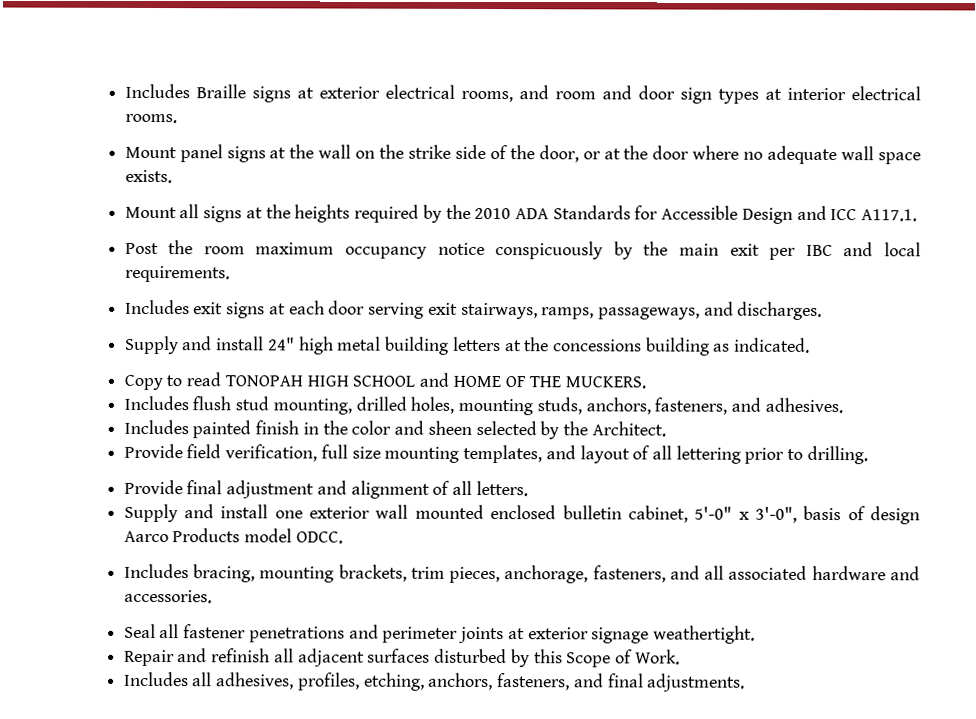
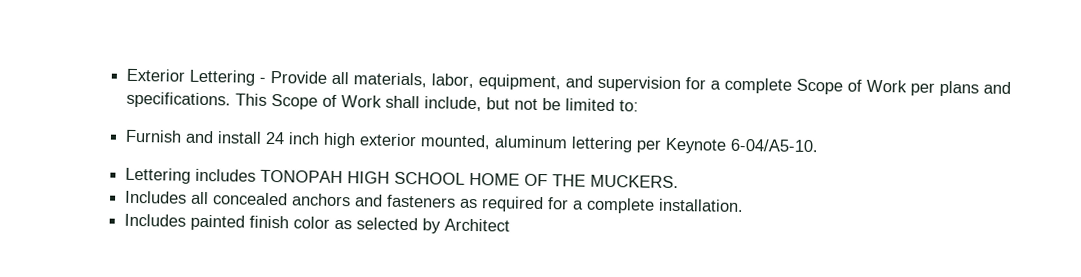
[124,83,922,104] [124,113,177,124] [124,144,921,165] [124,169,172,184] [124,204,918,224] [124,240,922,260] [124,265,230,283] [124,299,823,320] [124,335,811,356] [123,372,222,391] Includes Braille signs at exterior electrical rooms, and room and door sign types at interior electrical rooms. // Mount panel signs at the wall on the strike side of the door, or at the door where no adequate wall space exists. // Mount all signs at the heights required by the 2010 ADA Standards for Accessible Design and ICC A117.1. // Post the room maximum occupancy notice conspicuously by the main exit per IBC and local requirements. // Includes exit signs at each door serving exit stairways, ramps, passageways, and discharges. // Supply and install 24" high metal building letters at the concessions building as indicated. // Copy to read -> [125,68,1011,97] [125,91,639,112] [124,129,819,154] [124,167,256,184] Exterior Lettering - Provide all materials, labor, equipment, and supervision for a complete Scope of Work per plans and specifications. This Scope of Work shall include, but not be limited to: // Furnish and install 24 inch high exterior mounted, aluminum lettering per Keynote 6-04/A5-10. // Lettering includes
[419,372,450,387] and -> (465, 178) none
[192,396,843,416] [123,419,666,440] [123,443,868,465] [123,479,528,499] [123,503,921,525] [123,528,343,544] [123,563,921,584] [123,589,212,604] [123,623,755,644] [123,648,680,668] [123,671,746,692] flush stud mounting, drilled holes, mounting studs, anchors, fasteners, and adhesives. // Includes painted finish in the color and sheen selected by the Architect. // Provide field verification, full size mounting templates, and layout of all lettering prior to drilling. // Provide final adjustment and alignment of all letters. // Supply and install one exterior wall mounted enclosed bulletin cabinet, 5'-0" x 3'-0", basis of design Aarco Products model ODCC. // Includes bracing, mounting brackets, trim pieces, anchorage, fasteners, and all associated hardware and accessories. // Seal all fastener penetrations and perimeter joints at exterior signage weathertight. // Repair and refinish all adjacent surfaces disturbed by this Scope of Work. // Includes all adhesives, profiles, etching, anchors, fasteners, and final adjustments. -> [189,191,744,214] [123,213,510,234] all concealed anchors and fasteners as required for a complete installation. // Includes painted finish color as selected by Architect

